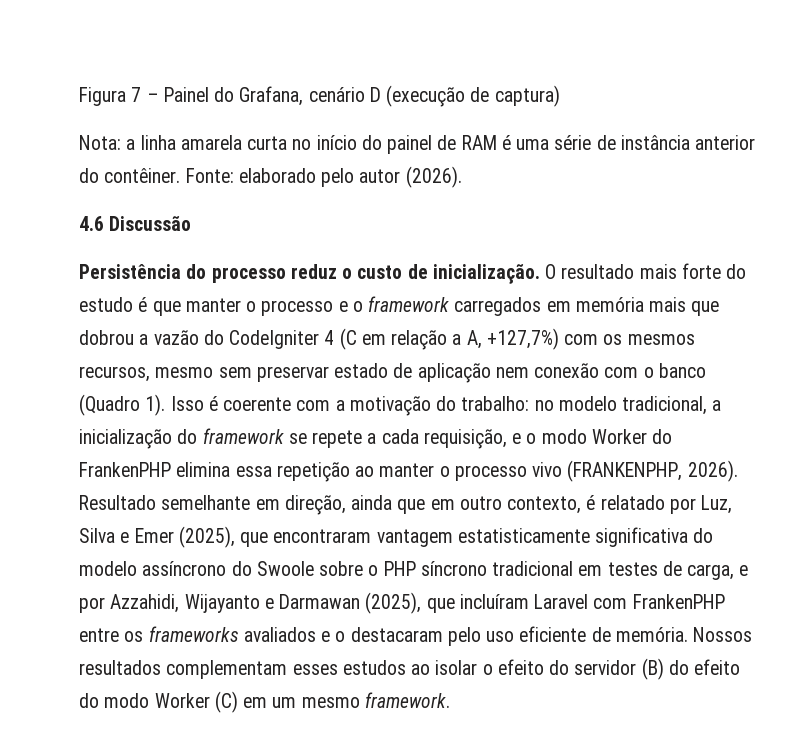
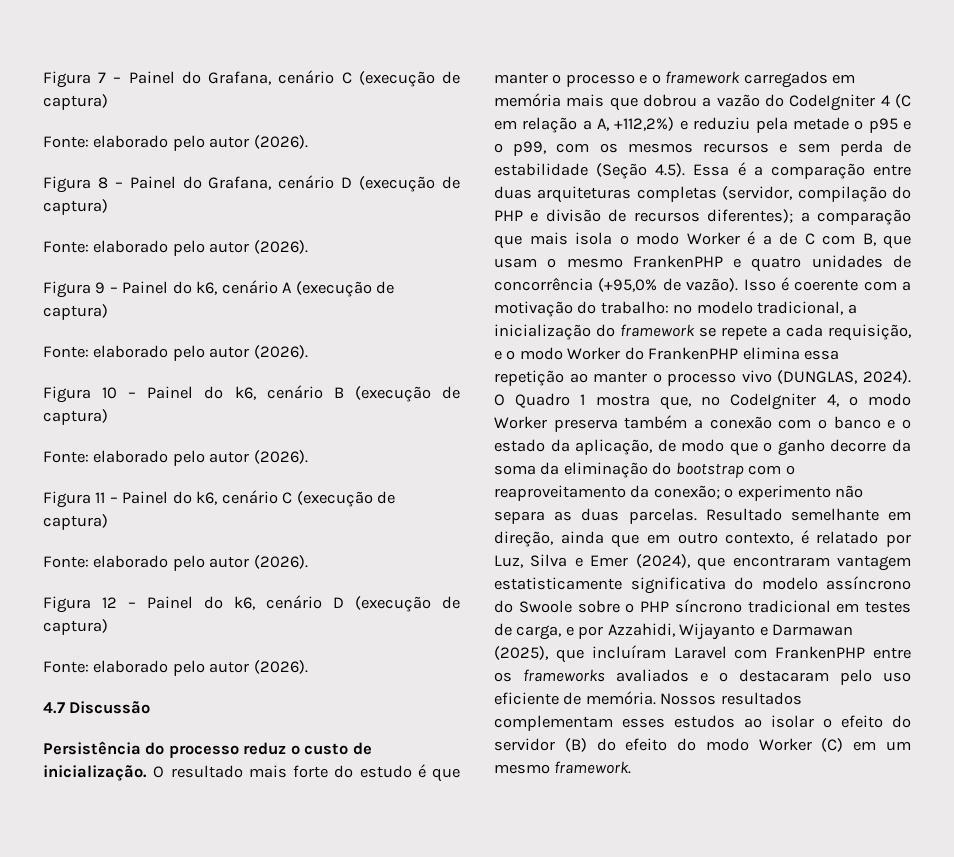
[369,85,560,107] [79,135,756,154] [79,166,462,188] [79,216,104,231] D (execução de captura) // Nota: a linha amarela curta no início do painel de RAM é uma série de instância anterior do contêiner. Fonte: elaborado pelo autor (2026). // 4.6 -> [341,71,461,87] [43,94,108,110] [43,135,308,151] [43,175,461,193] [43,199,108,215] [43,240,308,256] [43,280,395,298] [43,304,108,320] [43,345,308,361] [43,385,460,403] [43,409,108,425] [43,450,308,466] [43,490,396,508] [43,514,108,530] [43,555,308,571] [43,595,460,613] [43,619,108,635] [43,660,308,676] [43,702,65,714] C (execução de captura) // Fonte: elaborado pelo autor (2026). // Figura 8 – Painel do Grafana, cenário D (execução de captura) // Fonte: elaborado pelo autor (2026). // Figura 9 – Painel do k6, cenário A (execução de captura) // Fonte: elaborado pelo autor (2026). // Figura 10 – Painel do k6, cenário B (execução de captura) // Fonte: elaborado pelo autor (2026). // Figura 11 – Painel do k6, cenário C (execução de captura) // Fonte: elaborado pelo autor (2026). // Figura 12 – Painel do k6, cenário D (execução de captura) // Fonte: elaborado pelo autor (2026). // 4.7
[486,328,695,350] [79,363,706,383] [79,394,166,416] +127,7%) com os mesmos recursos, mesmo sem preservar estado de aplicação nem conexão com o banco (Quadro 1). -> [614,117,911,133] [494,140,911,156] [494,162,911,179] [494,186,911,203] [494,209,911,225] [494,231,911,249] [494,255,911,272] [494,277,739,292] +112,2%) e reduziu pela metade o p95 e o p99, com os mesmos recursos e sem perda de estabilidade (Seção 4.5). Essa é a comparação entre duas arquiteturas completas (servidor, compilação do PHP e divisão de recursos diferentes); a comparação que mais isola o modo Worker é a de C com B, que usam o mesmo FrankenPHP e quatro unidades de concorrência (+95,0% de vazão).
[567,460,738,482] (FRANKENPHP, 2026). -> [777,370,911,384] [494,393,911,410] [494,415,911,432] [494,439,911,456] [494,462,795,478] [494,485,864,501] [494,508,697,524] (DUNGLAS, 2024). O Quadro 1 mostra que, no CodeIgniter 4, o modo Worker preserva também a conexão com o banco e o estado da aplicação, de modo que o ganho decorre da soma da eliminação do bootstrap com o reaproveitamento da conexão; o experimento não separa as duas parcelas.
[178,526,235,548] (2025), -> [635,554,690,568] (2024),

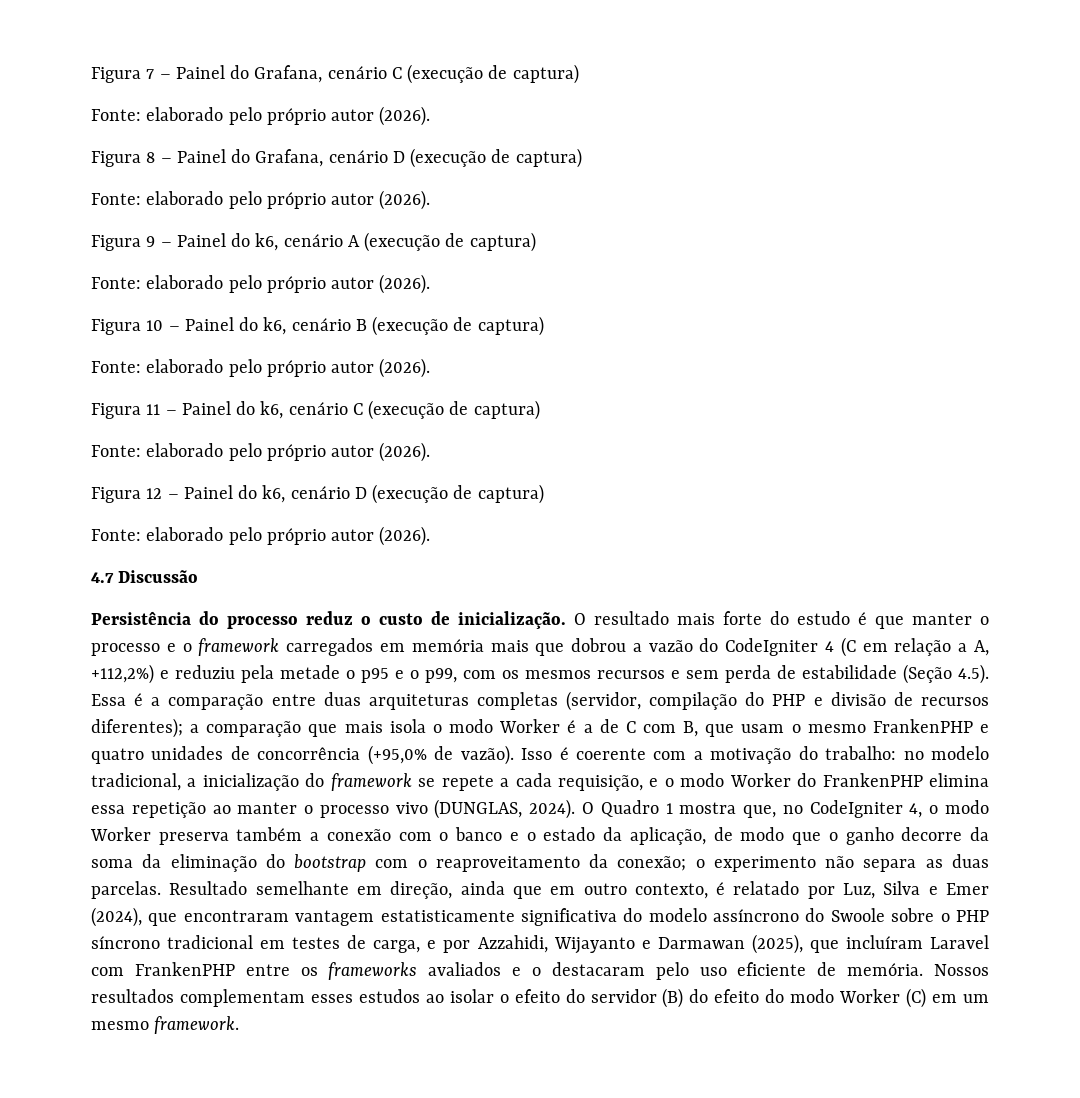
(205, 143) none -> [266,108,326,125] próprio
(205, 248) none -> [266,192,326,209] próprio
(205, 353) none -> [266,276,326,293] próprio
(205, 458) none -> [266,360,326,377] próprio
(205, 563) none -> [266,444,326,461] próprio
(205, 668) none -> [266,528,326,545] próprio

